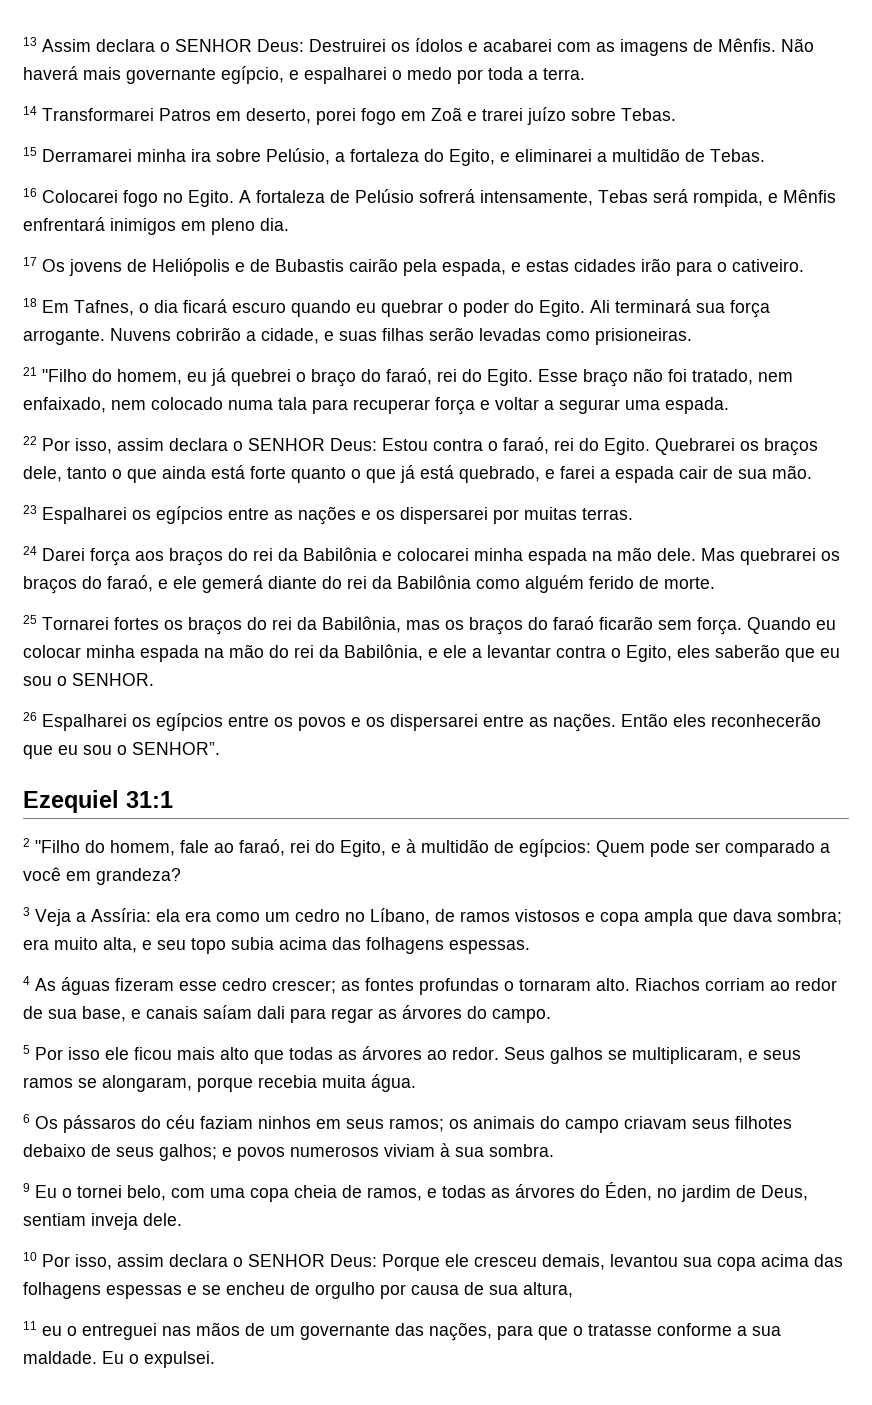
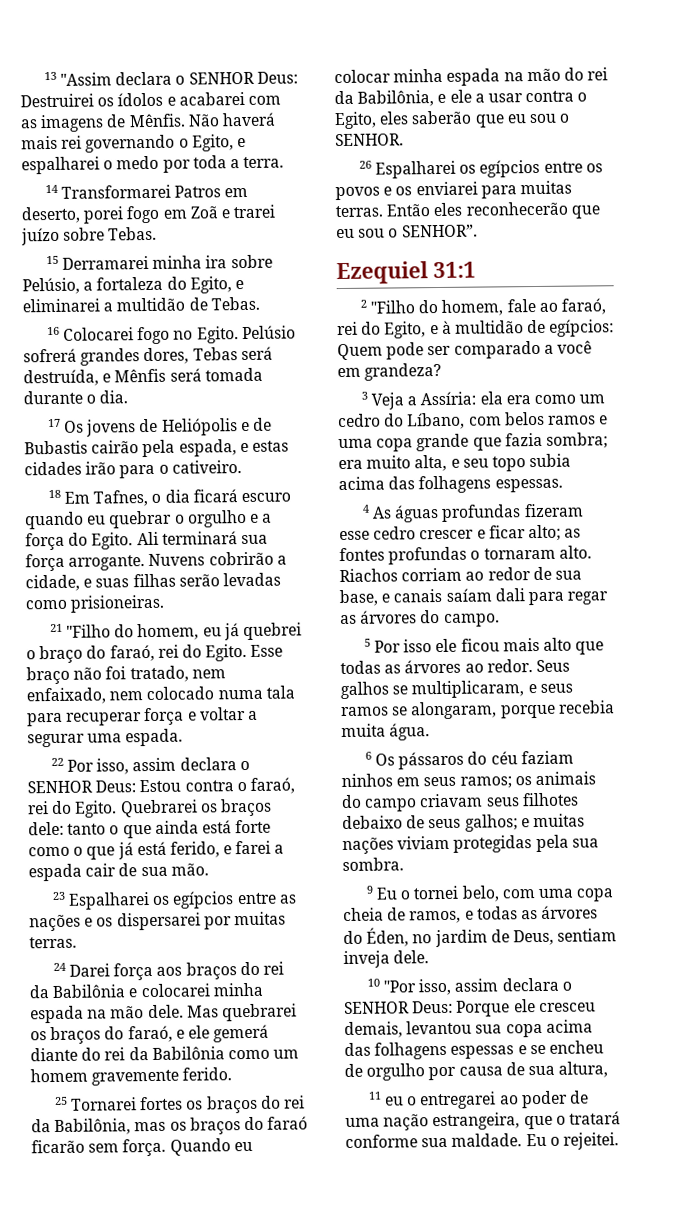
[42,39,91,52] Assim -> [59,72,112,86] "Assim
[126,66,284,84] governante egípcio, -> [61,134,234,153] rei governando o Egito,
[239,189,593,206] A fortaleza de Pelúsio sofrerá intensamente, -> [241,325,296,340] [23,347,190,366] Pelúsio sofrerá grandes dores,
[693,190,763,207] rompida, -> [23,369,99,387] destruída,
[23,217,255,235] enfrentará inimigos em pleno -> [169,367,263,382] [23,390,97,405] será tomada durante o
[463,300,509,317] poder -> [186,509,273,528] [25,532,65,551] orgulho e a força
[23,466,62,482] dele, -> [28,821,64,836] dele:
[291,467,346,483] quanto -> [28,846,70,857] como
[459,466,540,483] quebrado, -> [169,841,220,858] ferido,
[525,575,715,593] alguém ferido de morte. -> [273,1049,300,1059] [30,1067,233,1086] um homem gravemente ferido.
[487,645,551,658] levantar -> [487,93,523,103] usar
[390,713,616,732] dispersarei entre as nações. -> [415,180,572,199] [335,205,383,218] enviarei para muitas terras.
[345,908,772,926] no Líbano, de ramos vistosos e copa ampla que dava -> [384,411,609,430] [338,432,543,452] do Líbano, com belos ramos e uma copa grande que fazia
(110, 986) none -> [441,504,522,522] profundas
[272,980,336,994] crescer; -> [419,524,561,542] crescer e ficar alto;
[237,1143,450,1161] povos numerosos viviam à -> [532,813,585,828] [342,834,569,855] muitas nações viviam protegidas pela
[42,1254,70,1267] Por -> [382,980,416,993] "Por
[82,1322,747,1341] entreguei nas mãos de um governante das nações, para que o tratasse conforme a -> [419,1090,589,1110] [345,1111,621,1131] [345,1134,418,1149] entregarei ao poder de uma nação estrangeira, que o tratará conforme
[144,1351,215,1368] expulsei. -> [562,1132,619,1150] rejeitei.

